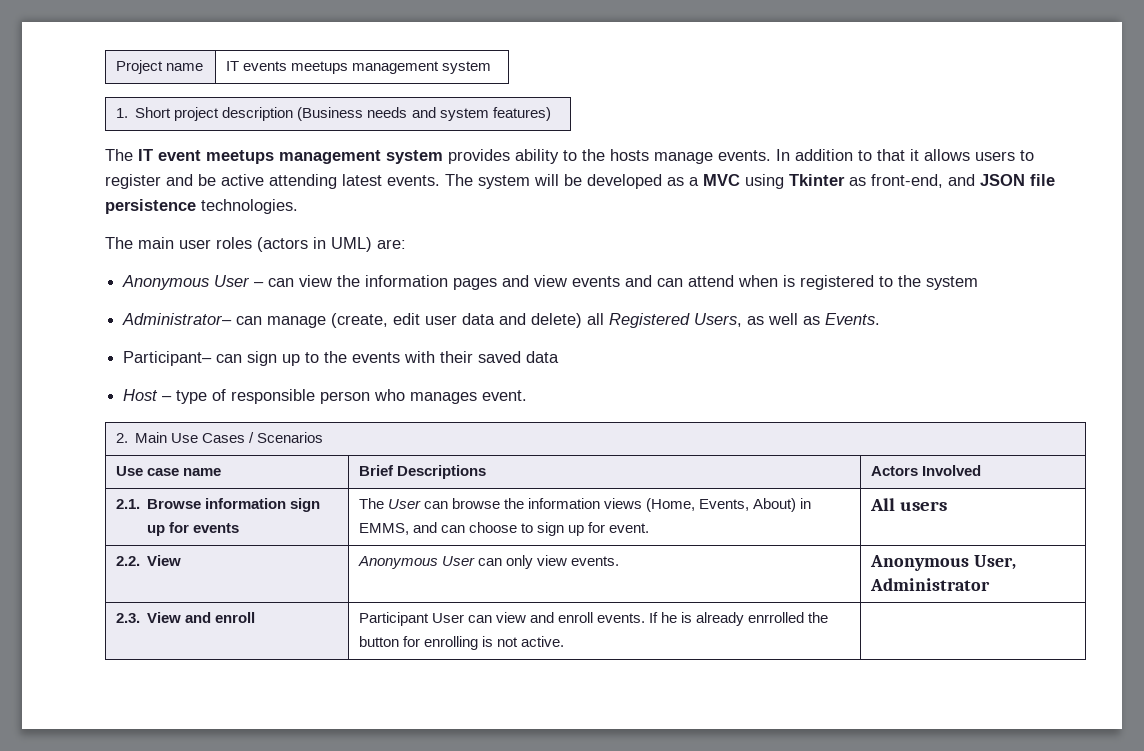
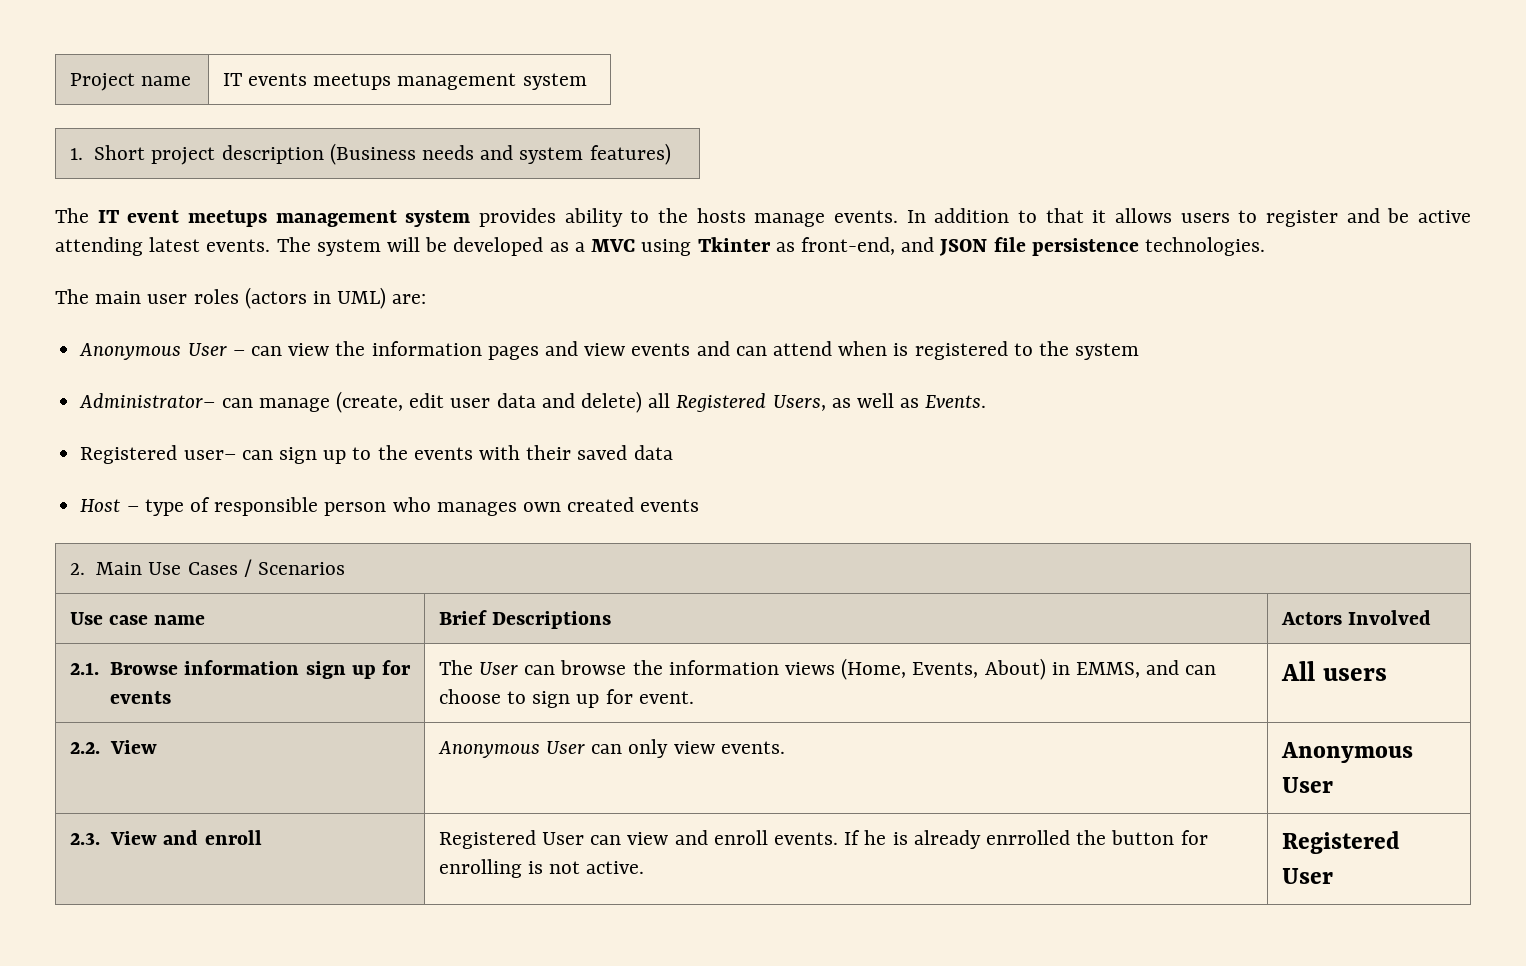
[123,351,213,366] Participant– -> [80,445,236,464] Registered user–
[482,390,528,401] event. -> [522,497,700,512] own created events
[973,555,1016,570] [869,578,990,591] User, Administrator -> [1281,777,1333,793] User
[358,612,429,626] Participant -> [438,830,536,849] Registered
(565, 641) none -> [1281,831,1400,854] [1281,868,1333,884] Registered User

